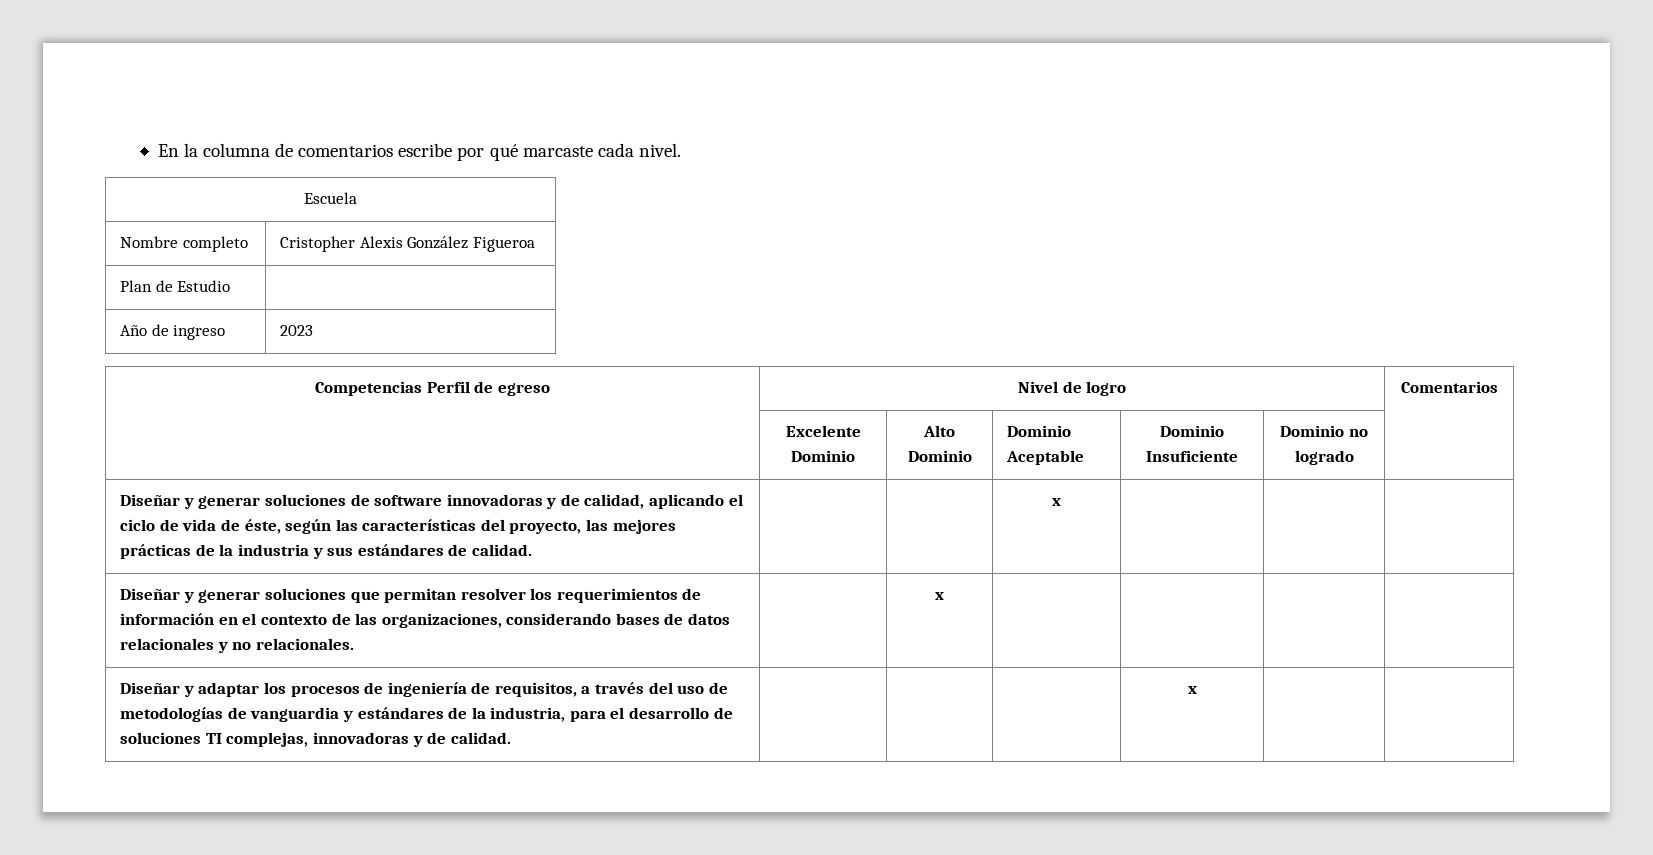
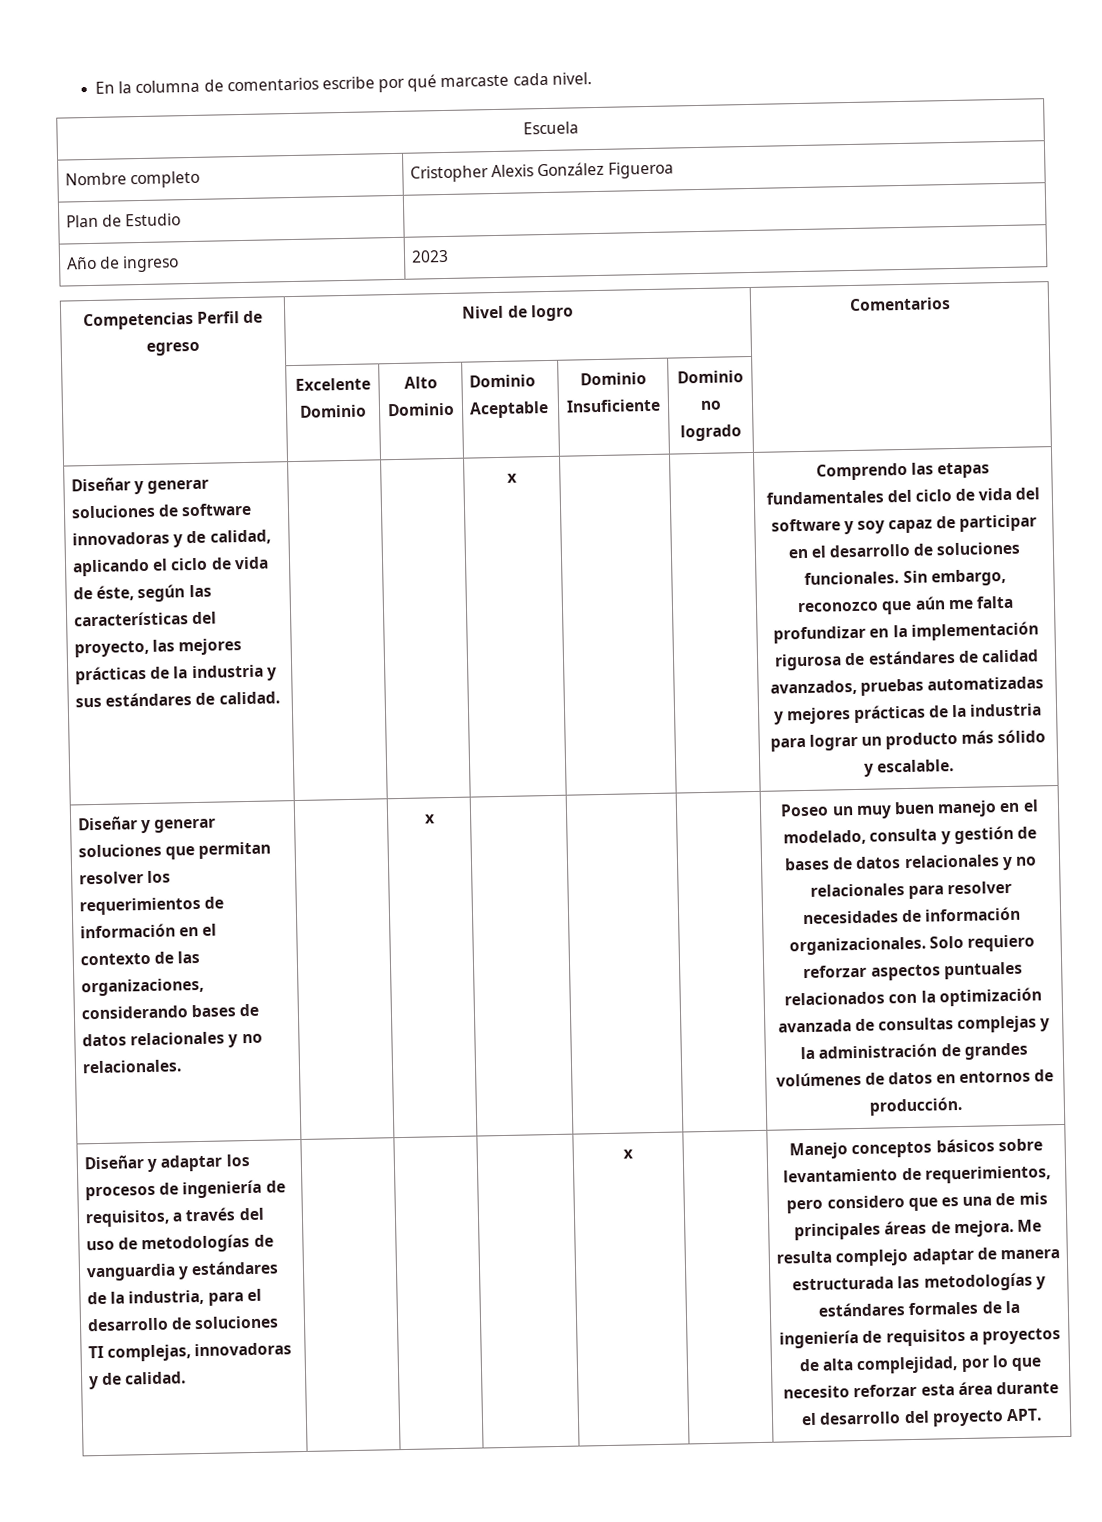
(1061, 502) none -> [815,462,991,481] [765,487,1041,505] [770,514,1038,535] [787,541,1022,559] [804,569,1006,587] [797,595,1014,615] [773,621,1039,644] [774,649,1039,671] [769,676,1045,696] [773,703,1043,725] [769,729,1047,752] [863,759,955,777] Comprendo las etapas fundamentales del ciclo de vida del software y soy capaz de participar en el desarrollo de soluciones funcionales. Sin embargo, reconozco que aún me falta profundizar en la implementación rigurosa de estándares de calidad avanzados, pruebas automatizadas y mejores prácticas de la industria para lograr un producto más sólido y escalable.
(944, 596) none -> [780,799,1039,819] [783,825,1037,846] [784,854,1037,871] [809,880,1013,899] [802,906,1022,925] [788,934,1036,956] [803,961,1023,981] [784,987,1042,1007] [777,1015,1051,1034] [800,1042,1028,1060] [775,1069,1055,1087] [868,1096,963,1116] Poseo un muy buen manejo en el modelado, consulta y gestión de bases de datos relacionales y no relacionales para resolver necesidades de información organizacionales. Solo requiero reforzar aspectos puntuales relacionados con la optimización avanzada de consultas complejas y la administración de grandes volúmenes de datos en entornos de producción.
(1197, 690) none -> [789,1138,1043,1160] [783,1165,1051,1184] [786,1192,1048,1214] [794,1219,1042,1241] [776,1247,1060,1267] [792,1272,1046,1292] [818,1300,1020,1317] [779,1328,1061,1349] [799,1355,1042,1375] [783,1381,1059,1399] [801,1408,1042,1427] Manejo conceptos básicos sobre levantamiento de requerimientos, pero considero que es una de mis principales áreas de mejora. Me resulta complejo adaptar de manera estructurada las metodologías y estándares formales de la ingeniería de requisitos a proyectos de alta complejidad, por lo que necesito reforzar esta área durante el desarrollo del proyecto APT.

